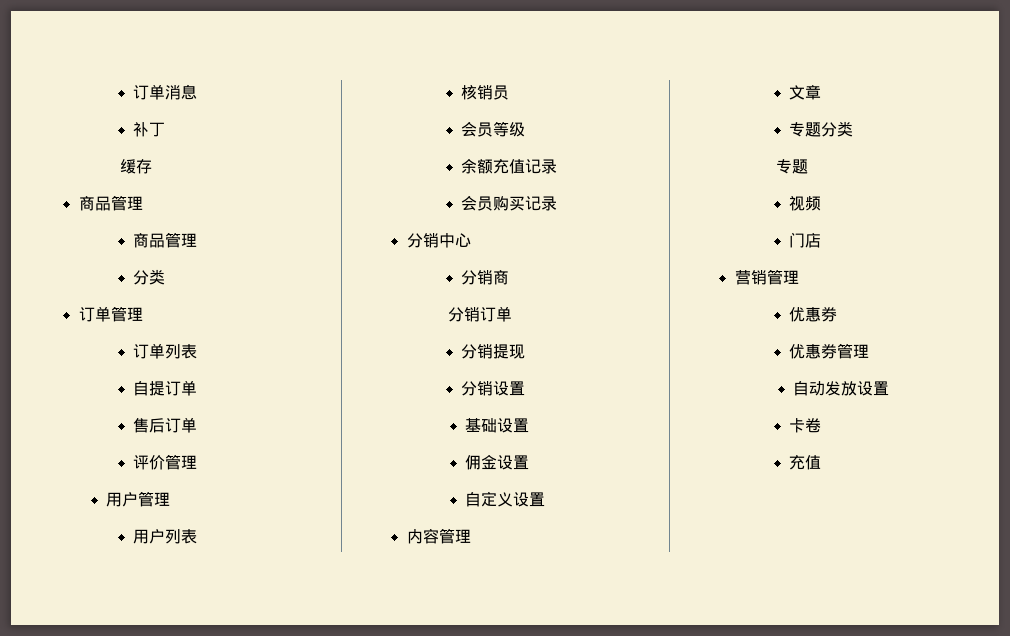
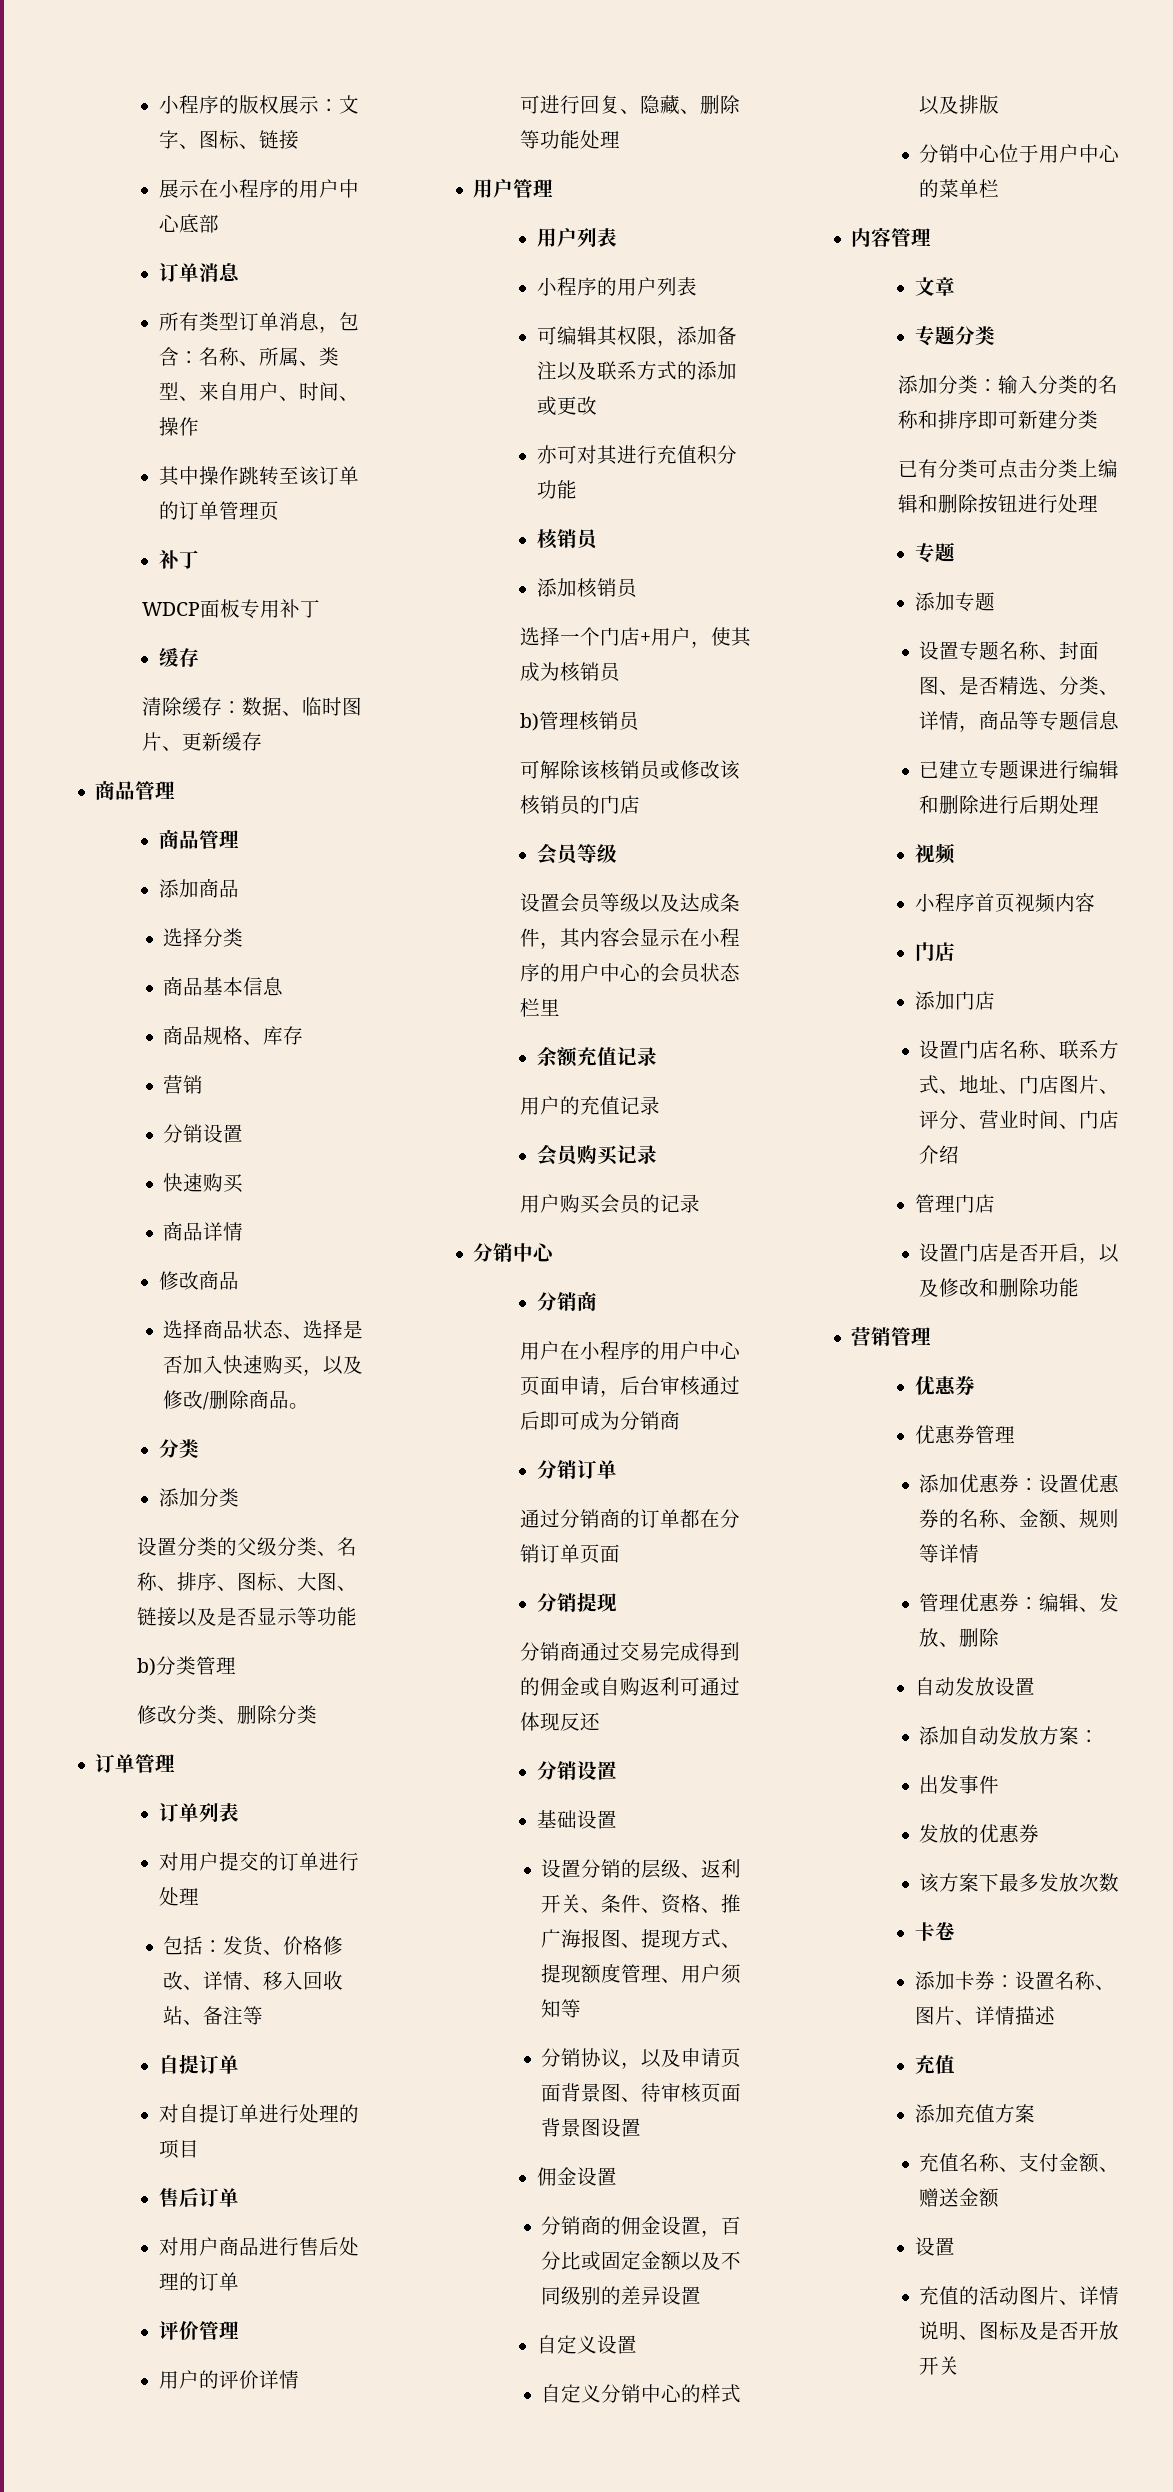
[133,84,198,100] [133,122,166,137] 订单消息 // 补丁 // -> [158,95,359,114] [158,130,299,150] [158,179,359,198] [158,214,219,233] [158,263,240,282] [158,312,359,333] [158,347,339,366] [158,382,359,401] [158,417,199,436] [158,466,359,486] [158,501,279,521] [158,550,199,569] [141,599,320,619] [158,648,199,667] [141,697,362,716] [141,732,222,751] 小程序的版权展示：文字、图标、链接 // 展示在小程序的用户中心底部 // 订单消息 // 所有类型订单消息，包含：名称、所属、类型、来自用户、时间、操作 // 其中操作跳转至该订单的订单管理页 // 补丁 // WDCP面板专用补丁 // 缓存 // 清除缓存：数据、临时图片、更新
(198, 240) none -> [158,879,239,898] [163,928,244,947] [163,977,284,996] [163,1026,304,1045] [163,1075,204,1094] [163,1124,244,1143] [163,1173,244,1193] [163,1222,244,1241] [158,1271,239,1290] [163,1320,364,1339] [163,1355,364,1376] [163,1390,310,1410] [158,1439,199,1458] [158,1488,239,1507] [137,1537,358,1556] [137,1572,358,1591] [137,1607,358,1627] [137,1656,237,1676] [137,1705,278,1724] 添加商品 // 选择分类 // 商品基本信息 // 商品规格、库存 // 营销 // 分销设置 // 快速购买 // 商品详情 // 修改商品 // 选择商品状态、选择是否加入快速购买，以及修改/删除商品。 // 分类 // 添加分类 // 设置分类的父级分类、名称、排序、图标、大图、链接以及是否显示等功能 // b)分类管理 // 修改分类、删除
[133,380,198,396] [133,417,198,433] [133,454,198,470] [106,491,171,507] [133,529,198,544] [461,85,510,100] [461,121,526,137] 自提订单 // 售后订单 // 评价管理 // 用户管理 // 用户列表 // 核销员 // 会员等级 -> [158,1852,359,1871] [158,1887,199,1906] [163,1936,344,1956] [163,1971,344,1990] [163,2006,264,2025] [158,2054,239,2074] [158,2104,359,2123] [158,2139,199,2159] [158,2188,239,2207] [158,2237,359,2256] [158,2272,239,2291] [158,2321,239,2340] [158,2370,299,2389] [519,95,740,115] [519,130,620,149] [473,179,554,198] [536,228,617,248] [536,277,697,296] [536,326,737,347] [536,361,737,381] [536,396,597,416] [536,445,737,465] [536,480,577,499] [536,529,599,550] [536,578,638,598] [519,627,752,648] [519,662,621,682] [519,711,640,731] [519,760,740,780] [519,795,640,815] [536,843,617,865] [519,893,740,913] [519,928,740,949] [519,963,740,983] [519,998,560,1017] 对用户提交的订单进行处理 // 包括：发货、价格修改、详情、移入回收站、备注等 // 自提订单 // 对自提订单进行处理的项目 // 售后订单 // 对用户商品进行售后处理的订单 // 评价管理 // 用户的评价详情 // 可进行回复、隐藏、删除等功能处理 // 用户管理 // 用户列表 // 小程序的用户列表 // 可编辑其权限，添加备注以及联系方式的添加或更改 // 亦可对其进行充值积分功能 // 核销员 // 添加核销员 // 选择一个门店+用户，使其成为核销员 // b)管理核销员 // 可解除该核销员或修改该核销员的门店 // 会员等级 // 设置会员等级以及达成条件，其内容会显示在小程序的用户中心的会员状态栏里
(558, 166) none -> [519,1096,660,1115] // 用户的充值记录
(558, 203) none -> [519,1194,700,1214] // 用户购买会员的记录
[447,306,512,322] [461,344,526,359] [461,381,526,396] [465,418,530,433] [465,455,530,470] [465,491,546,507] 分销订单 // 分销提现 // 分销设置 // 基础设置 // 佣金设置 // 自定义设置 -> [519,1341,741,1360] [519,1376,740,1397] [519,1411,680,1431] [536,1460,617,1479] [519,1509,740,1528] [519,1544,620,1564] [536,1592,617,1612] [519,1642,740,1662] [519,1677,740,1697] [519,1712,600,1731] [536,1761,617,1780] [536,1810,617,1829] [541,1859,742,1879] [541,1894,742,1914] [541,1929,742,1948] [541,1964,742,1984] [541,1999,582,2018] [541,2048,742,2069] [541,2083,742,2103] [541,2118,642,2137] [536,2167,617,2186] [541,2216,742,2237] [541,2251,742,2271] [541,2286,702,2305] [536,2335,637,2354] [541,2384,742,2403] [919,95,1000,115] [919,144,1121,163] [919,179,1000,198] 用户在小程序的用户中心页面申请，后台审核通过后即可成为分销商 // 分销订单 // 通过分销商的订单都在分销订单页面 // 分销提现 // 分销商通过交易完成得到的佣金或自购返利可通过体现反还 // 分销设置 // 基础设置 // 设置分销的层级、返利开关、条件、资格、推广海报图、提现方式、提现额度管理、用户须知等 // 分销协议，以及申请页面背景图、待审核页面背景图设置 // 佣金设置 // 分销商的佣金设置，百分比或固定金额以及不同级别的差异设置 // 自定义设置 // 自定义分销中心的样式以及排版 // 分销中心位于用户中心的菜单栏
[775,159,808,174] [789,195,822,211] [789,232,822,248] 专题 // 视频 // 门店 -> [897,375,1118,394] [897,410,1098,429] [897,459,1118,479] [897,494,1098,514] [914,542,955,563] [914,592,995,612] [919,641,1100,661] [919,676,1120,695] [919,711,1120,732] [919,760,1120,780] [919,795,1100,814] [914,843,956,864] [914,893,1095,913] [914,942,955,961] [914,991,995,1010] [919,1040,1120,1059] [919,1075,1120,1094] [919,1110,1120,1129] [919,1145,960,1164] [914,1194,995,1213] [919,1243,1120,1264] [919,1278,1080,1297] 添加分类：输入分类的名称和排序即可新建分类 // 已有分类可点击分类上编辑和删除按钮进行处理 // 专题 // 添加专题 // 设置专题名称、封面图、是否精选、分类、详情，商品等专题信息 // 已建立专题课进行编辑和删除进行后期处理 // 视频 // 小程序首页视频内容 // 门店 // 添加门店 // 设置门店名称、联系方式、地址、门店图片、评分、营业时间、门店介绍 // 管理门店 // 设置门店是否开启，以及修改和删除功能
[793,381,890,396] [789,418,822,433] [789,455,822,470] 自动发放设置 // 卡卷 // 充值 -> [919,1474,1121,1493] [919,1509,1120,1529] [919,1544,980,1563] [919,1593,1120,1612] [919,1628,1000,1647] [914,1677,1035,1696] [919,1726,1100,1745] [919,1775,1000,1794] [919,1824,1040,1843] [919,1873,1120,1893] [914,1922,955,1941] [914,1971,1115,1990] [914,2006,1055,2025] [914,2055,955,2074] [914,2104,1035,2123] [919,2153,1120,2173] [919,2188,1000,2208] [914,2237,955,2256] [919,2286,1120,2305] [919,2321,1120,2340] [919,2356,960,2375] 添加优惠券：设置优惠券的名称、金额、规则等详情 // 管理优惠券：编辑、发放、删除 // 自动发放设置 // 添加自动发放方案： // 出发事件 // 发放的优惠券 // 该方案下最多发放次数 // 卡卷 // 添加卡券：设置名称、图片、详情描述 // 充值 // 添加充值方案 // 充值名称、支付金额、赠送金额 // 设置 // 充值的活动图片、详情说明、图标及是否开放开关

